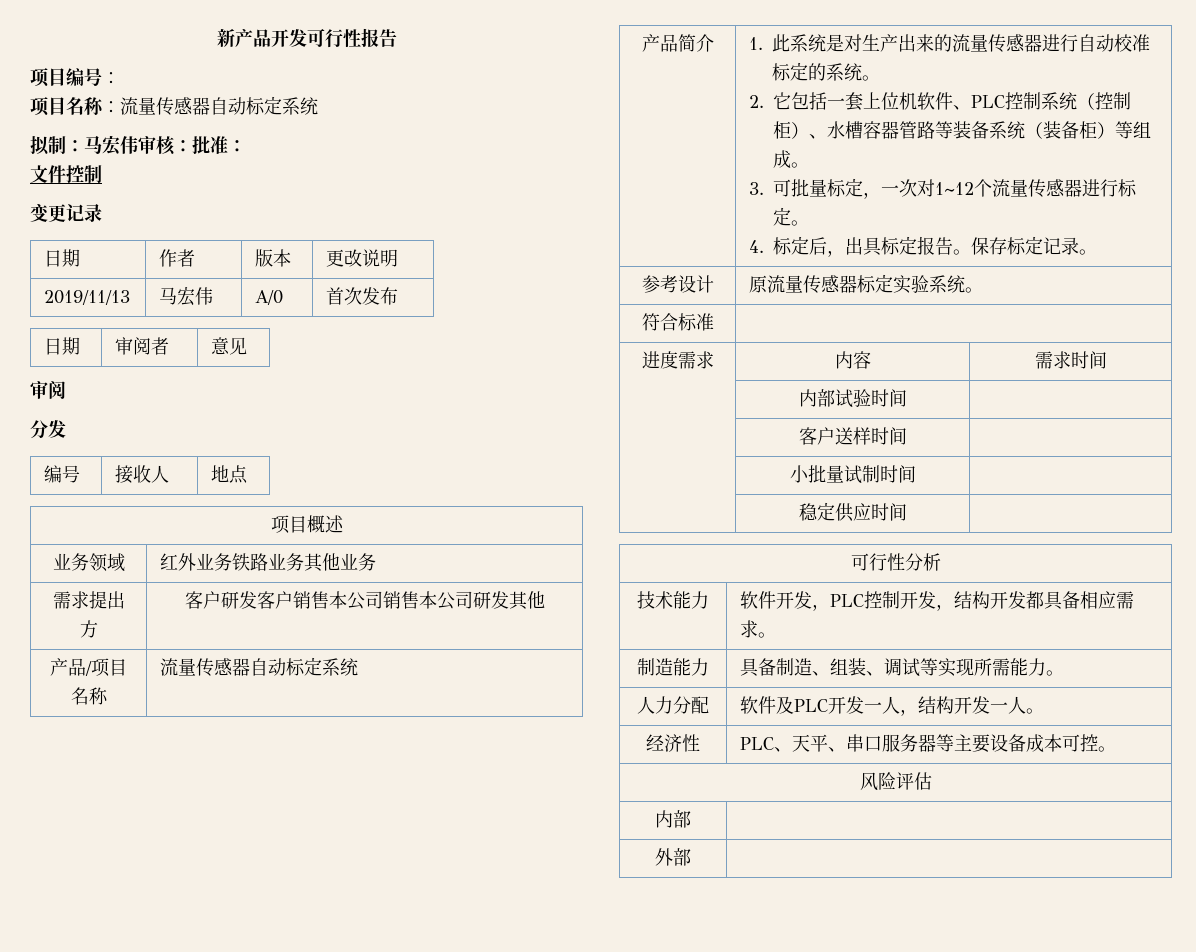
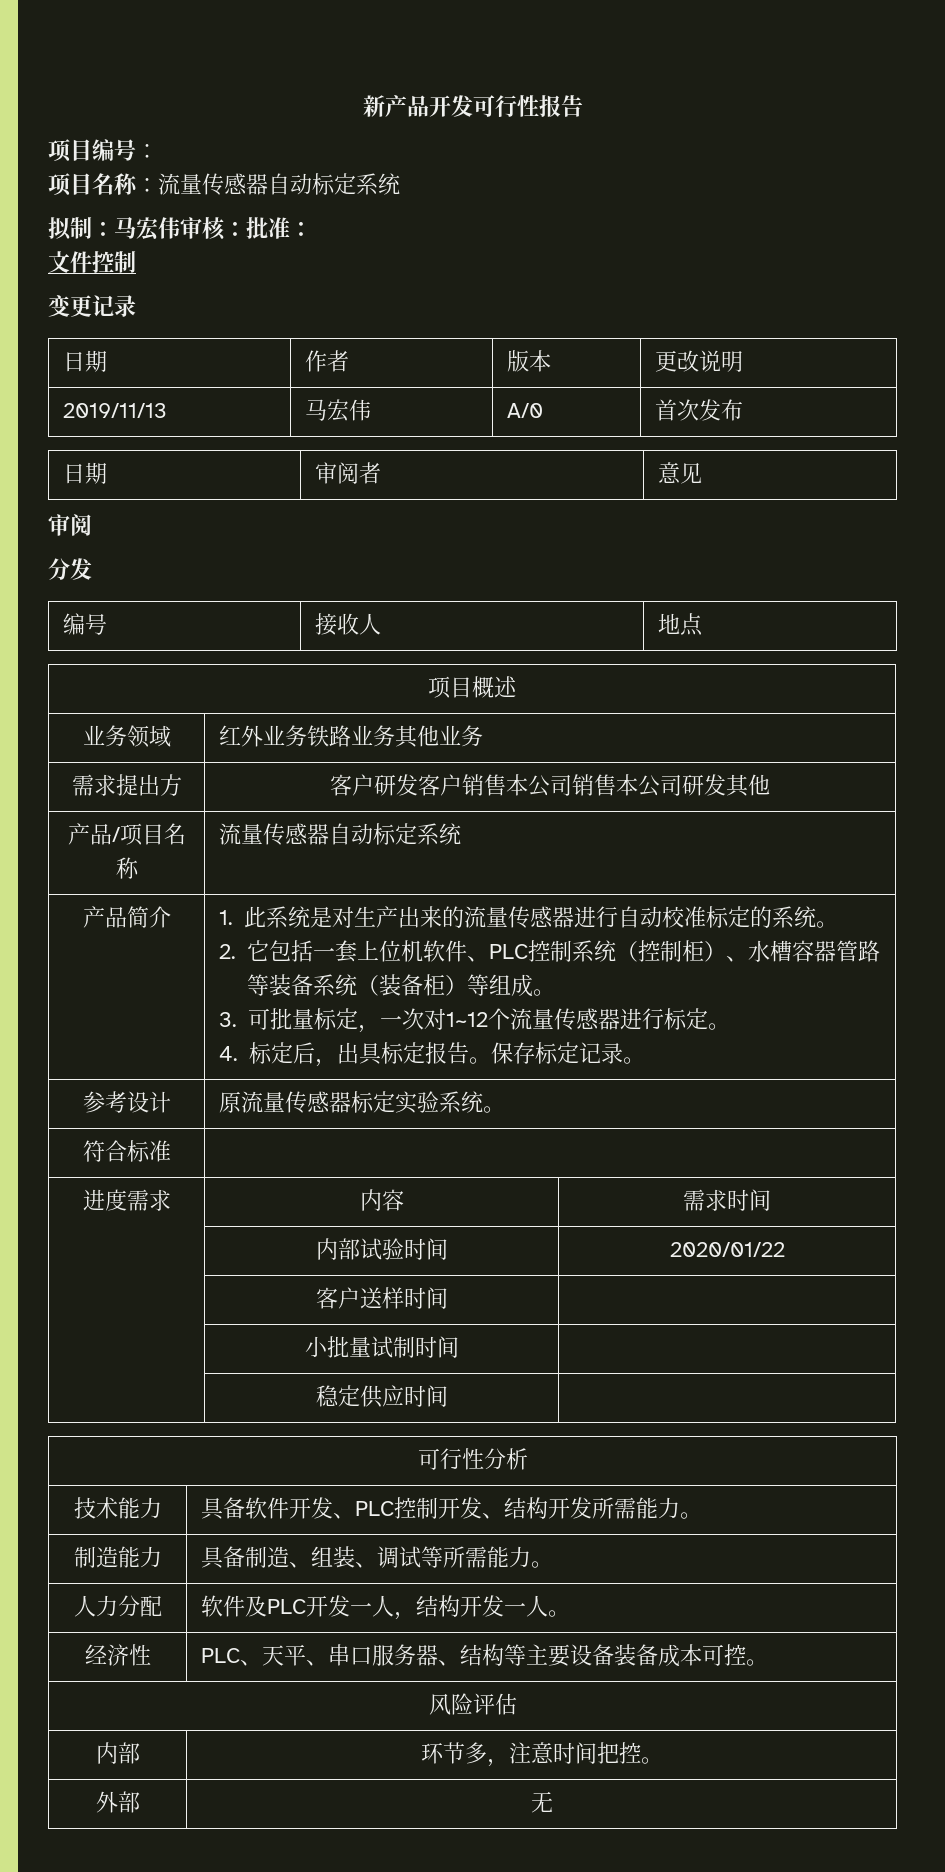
(907, 398) none -> [669,1242,785,1257] 2020/01/22
(709, 600) none -> [201,1497,246,1520] 具备
[812,604,831,611] ， -> [333,1513,356,1519] 、
[936,591,1135,611] [740,620,759,638] ，结构开发都具备相应需求 -> [482,1497,681,1519] 、结构开发所需能力
[938,658,975,677] 实现 -> (444, 1557) none
(937, 743) none -> [438,1644,505,1666] 、结构
(1027, 743) none -> [614,1644,659,1666] 装备
(691, 819) none -> [420,1742,663,1767] 环节多，注意时间把控。
(691, 857) none -> [530,1791,553,1813] 无

